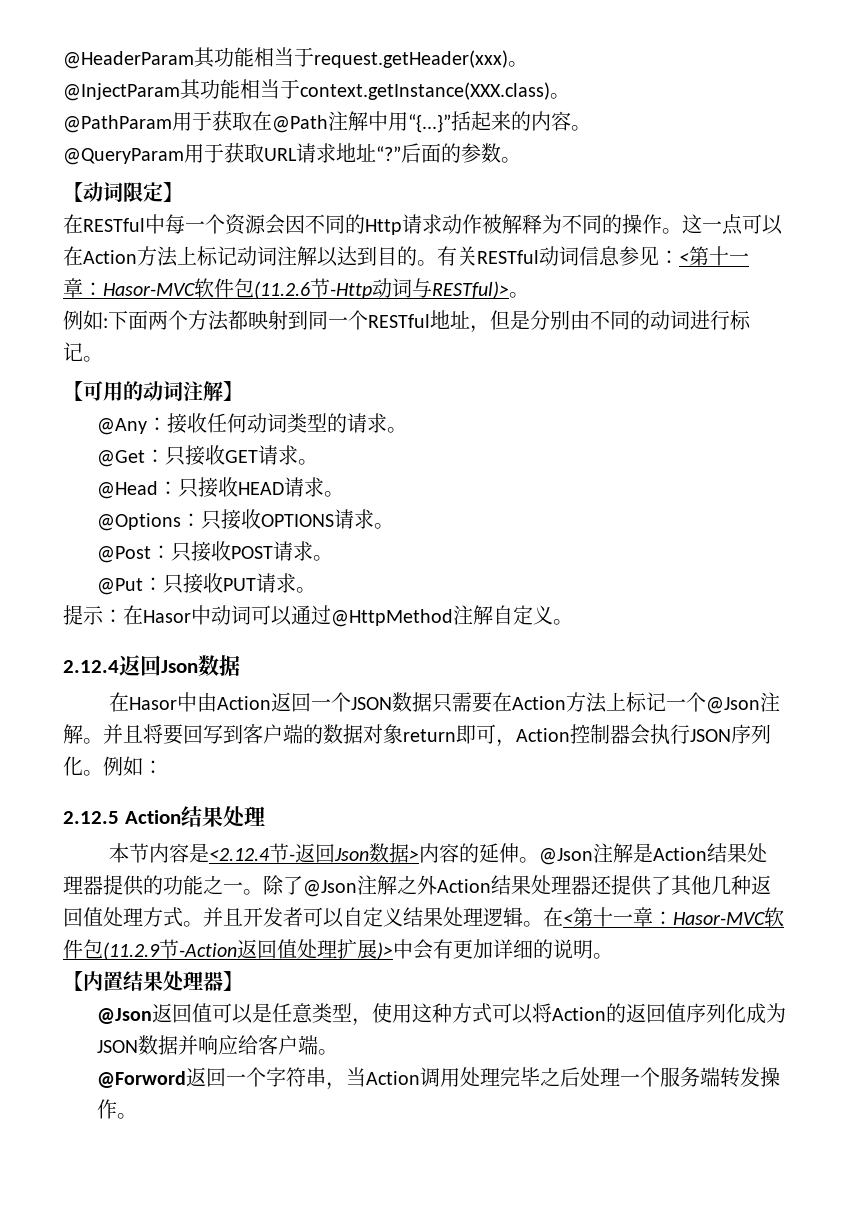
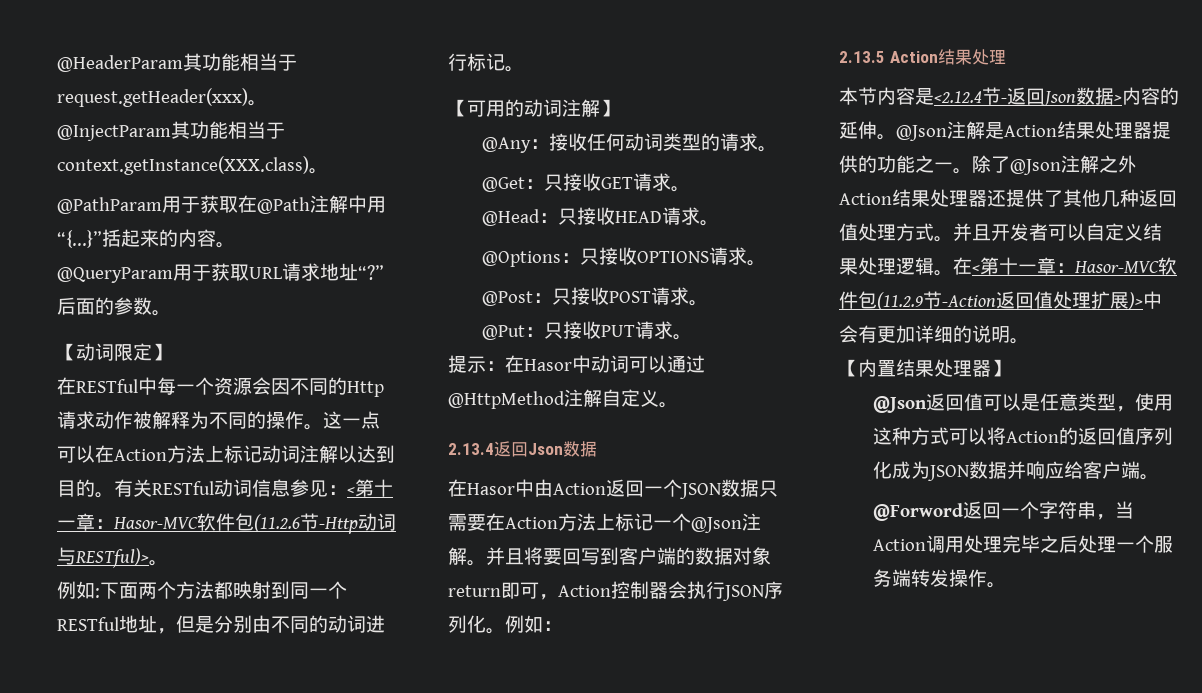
[63,660,119,673] 2.12.4 -> [448,443,494,455] 2.13.4
[63,811,119,824] 2.12.5 -> [839,51,885,63] 2.13.5

